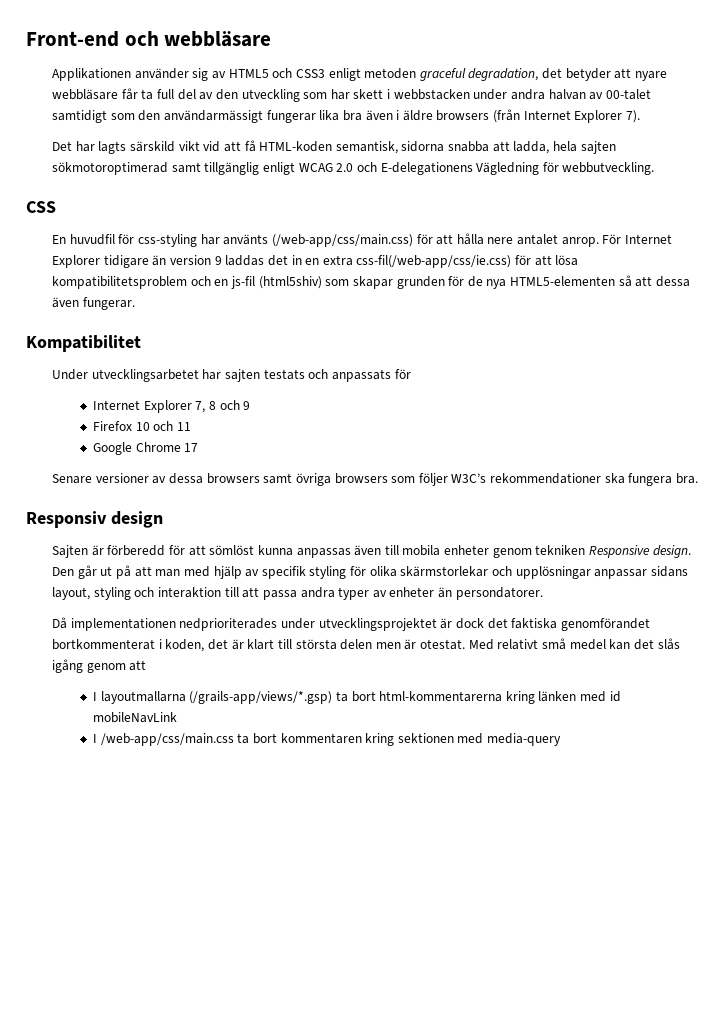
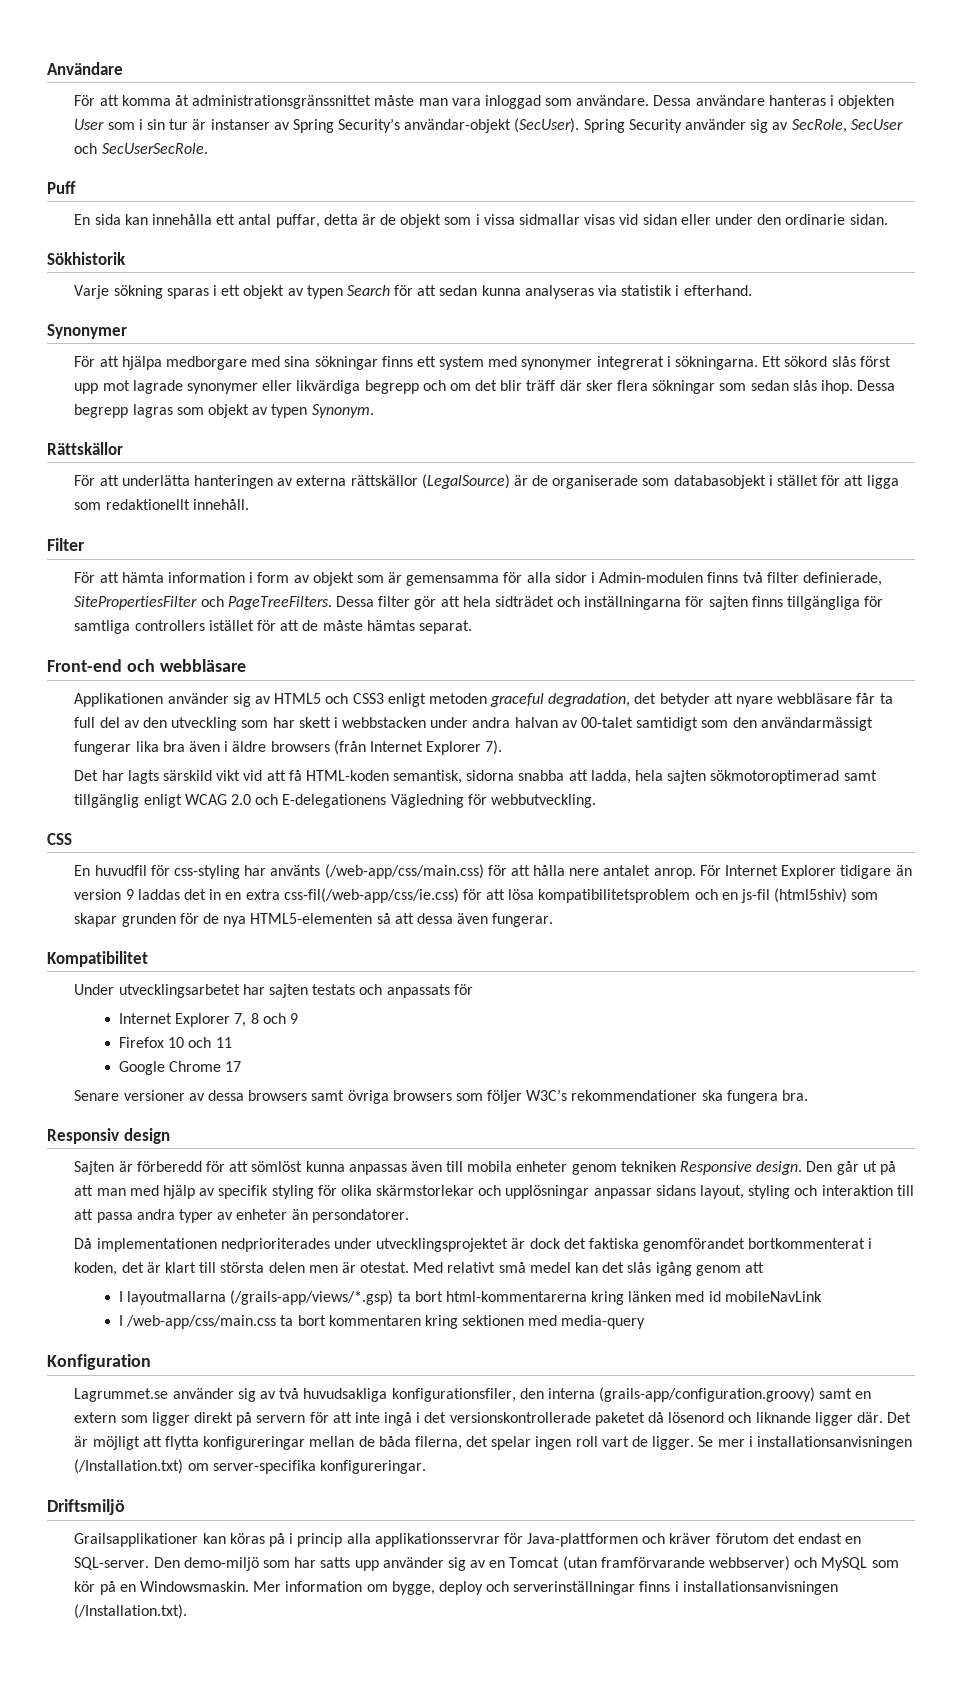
(26, 39) none -> [47,62,123,75] [74,95,895,109] [74,118,903,133] [74,143,208,154] [47,181,76,194] [74,214,888,228] [47,252,126,265] [74,285,752,299] [47,324,127,339] [74,356,891,370] [74,380,896,394] [74,404,374,418] [47,442,123,455] [74,474,899,489] [74,499,249,510] [47,538,85,551] [74,572,882,586] [74,596,884,610] [74,620,472,634] Användare // För att komma åt administrationsgränssnittet måste man vara inloggad som användare. Dessa användare hanteras i objekten User som i sin tur är instanser av Spring Security’s användar-objekt (SecUser). Spring Security använder sig av SecRole, SecUser och SecUserSecRole. // Puff // En sida kan innehålla ett antal puffar, detta är de objekt som i vissa sidmallar visas vid sidan eller under den ordinarie sidan. // Sökhistorik // Varje sökning sparas i ett objekt av typen Search för att sedan kunna analyseras via statistik i efterhand. // Synonymer // För att hjälpa medborgare med sina sökningar finns ett system med synonymer integrerat i sökningarna. Ett sökord slås först upp mot lagrade synonymer eller likvärdiga begrepp och om det blir träff där sker flera sökningar som sedan slås ihop. Dessa begrepp lagras som objekt av typen Synonym. // Rättskällor // För att underlätta hanteringen av externa rättskällor (LegalSource) är de organiserade som databasobjekt i stället för att ligga som redaktionellt innehåll. // Filter // För att hämta information i form av objekt som är gemensamma för alla sidor i Admin-modulen finns två filter definierade, SitePropertiesFilter och PageTreeFilters. Dessa filter gör att hela sidträdet och inställningarna för sajten finns tillgängliga för samtliga controllers istället för att de måste hämtas separat. //
(562, 739) none -> [47,1354,151,1370] [74,1387,872,1402] [74,1412,912,1426] [74,1436,912,1450] [74,1459,427,1474] [47,1499,125,1515] [74,1533,862,1547] [74,1556,899,1571] [74,1581,838,1595] [74,1604,188,1619] // Konfiguration // Lagrummet.se använder sig av två huvudsakliga konfigurationsfiler, den interna (grails-app/configuration.groovy) samt en extern som ligger direkt på servern för att inte ingå i det versionskontrollerade paketet då lösenord och liknande ligger där. Det är möjligt att flytta konfigureringar mellan de båda filerna, det spelar ingen roll vart de ligger. Se mer i installationsanvisningen (/Installation.txt) om server-specifika konfigureringar. // Driftsmiljö // Grailsapplikationer kan köras på i princip alla applikationsservrar för Java-plattformen och kräver förutom det endast en SQL-server. Den demo-miljö som har satts upp använder sig av en Tomcat (utan framförvarande webbserver) och MySQL som kör på en Windowsmaskin. Mer information om bygge, deploy och serverinställningar finns i installationsanvisningen (/Installation.txt).

